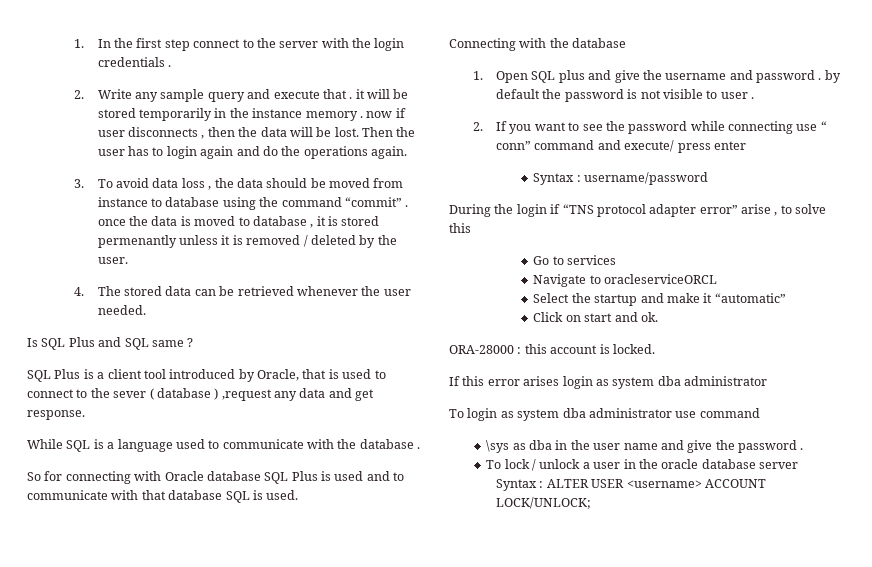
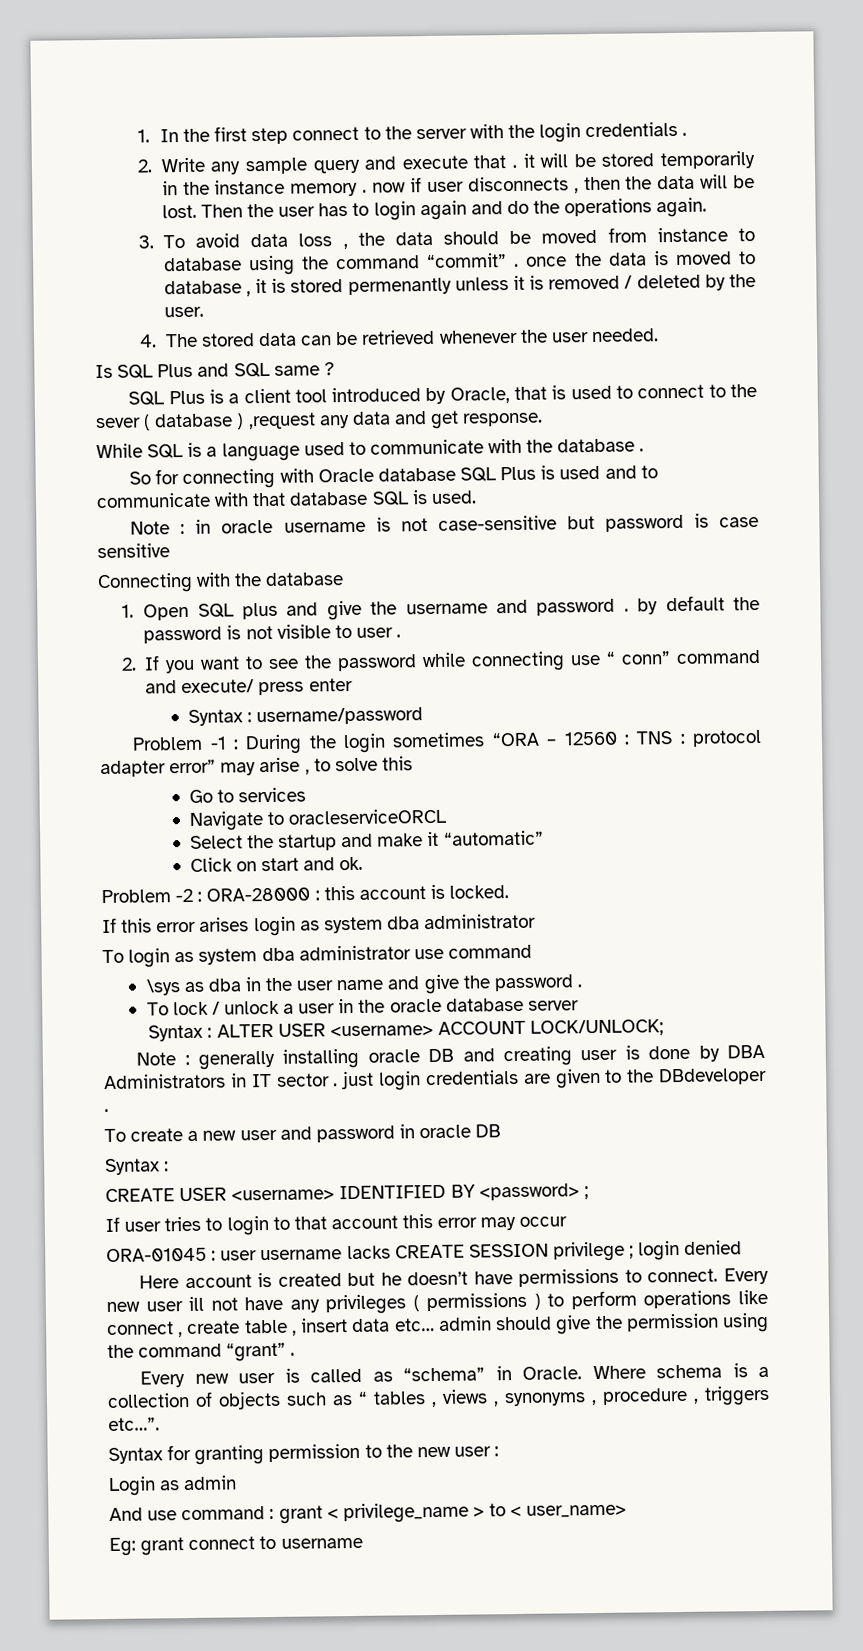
(299, 495) none -> [130,513,759,535] [97,543,170,559] // Note : in oracle username is not case-sensitive but password is case sensitive
[449,204,594,217] During the login if “TNS -> [132,731,686,755] Problem -1 : During the login sometimes “ORA – 12560 : TNS :
(738, 209) none -> [220,762,257,776] may
(658, 317) none -> [101,888,203,904] Problem -2 :
(592, 503) none -> [136,1044,765,1070] [104,1067,767,1091] [104,1108,109,1113] [104,1124,502,1143] [105,1158,170,1176] [105,1183,589,1203] [105,1214,568,1236] [106,1240,743,1263] [139,1267,770,1289] [106,1289,768,1315] [107,1312,769,1338] [107,1342,296,1362] [140,1363,769,1388] [107,1385,770,1410] [108,1417,160,1431] [108,1443,500,1465] [108,1475,238,1496] [109,1502,628,1524] [109,1535,363,1556] // Note : generally installing oracle DB and creating user is done by DBA Administrators in IT sector . just login credentials are given to the DBdeveloper . // To create a new user and password in oracle DB // Syntax : // CREATE USER <username> IDENTIFIED BY <password> ; // If user tries to login to that account this error may occur // ORA-01045 : user username lacks CREATE SESSION privilege ; login denied // Here account is created but he doesn’t have permissions to connect. Every new user ill not have any privileges ( permissions ) to perform operations like connect , create table , insert data etc… admin should give the permission using the command “grant” . // Every new user is called as “schema” in Oracle. Where schema is a collection of objects such as “ tables , views , synonyms , procedure , triggers etc…”. // Syntax for granting permission to the new user : // Login as admin // And use command : grant < privilege_name > to < user_name> // Eg: grant connect to username

